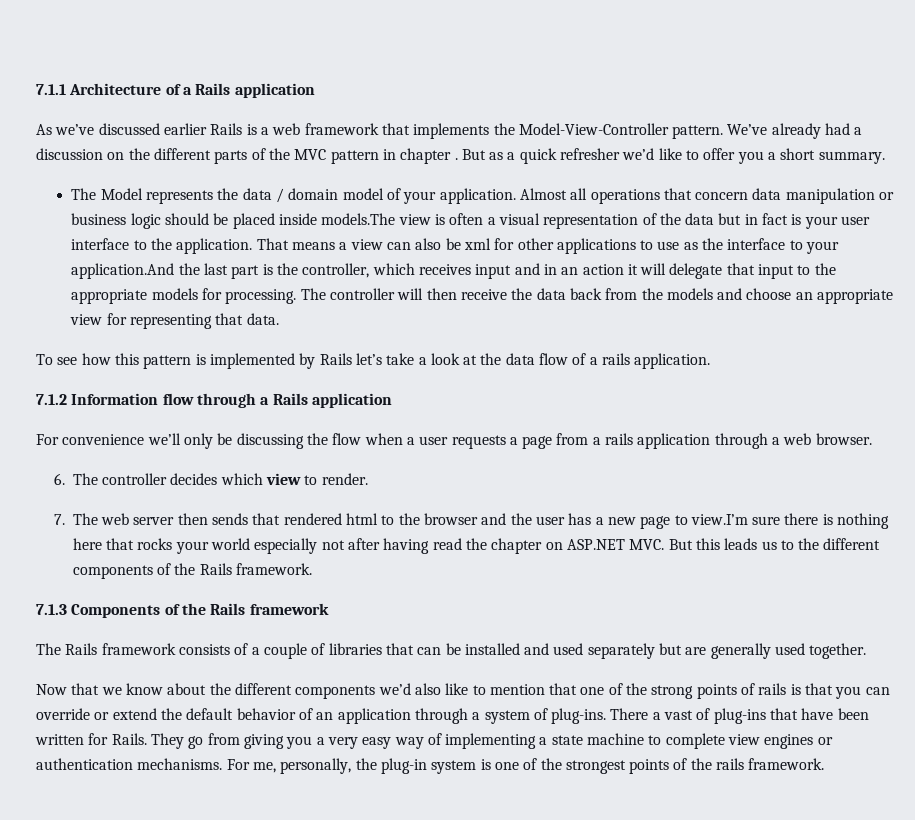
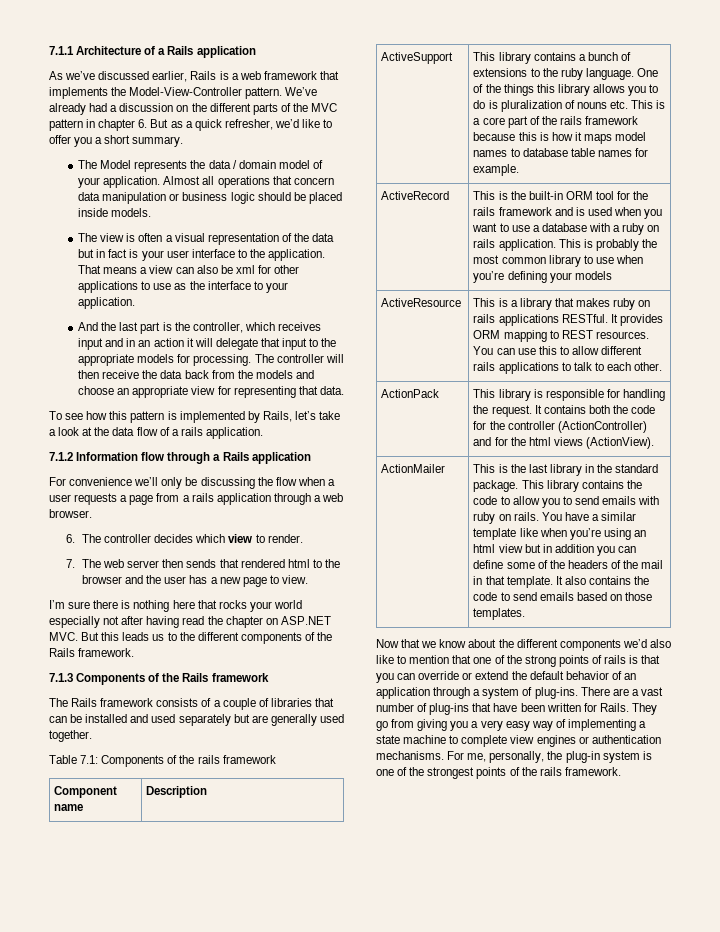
[163,123,207,135] earlier -> [152,71,188,82] earlier,
[454,158,458,160] . -> [138,119,148,128] 6.
[560,148,621,160] refresher -> [224,119,273,130] refresher,
[321,213,396,225] models.The -> [111,208,152,217] [78,233,98,242] models. // The
[71,263,175,279] application.And -> [78,297,136,309] [78,322,99,331] application. // And
[319,353,352,365] Rails -> [262,411,292,422] Rails,
[690,514,748,525] view.I’m -> [281,575,308,584] [49,600,65,609] view. // I’m
(867, 651) none -> [49,755,276,767] [54,786,118,798] [54,804,84,811] [146,786,208,798] [381,52,454,64] [473,52,631,64] [473,68,658,80] [473,84,659,96] [473,100,666,112] [473,116,639,128] [473,132,647,144] [473,148,648,157] [473,164,520,176] [381,191,450,200] [473,191,649,200] [473,207,663,219] [472,223,660,235] [473,239,657,251] [473,255,643,267] [473,271,612,283] [381,298,462,307] [473,298,651,310] [473,314,663,326] [473,330,649,342] [473,346,643,355] [473,362,663,374] [381,389,440,398] [473,389,665,401] [473,405,656,417] [473,421,647,433] [473,437,654,449] [381,464,446,473] [473,464,659,476] [473,480,642,492] [473,496,660,508] [473,512,637,524] [473,528,646,540] [473,544,637,556] [473,560,664,569] [473,576,650,588] [473,592,653,601] [473,608,526,620] // Table 7.1: Components of the rails framework // Component name | Description // ActiveSupport | This library contains a bunch of extensions to the ruby language. One of the things this library allows you to do is pluralization of nouns etc. This is a core part of the rails framework because this is how it maps model names to database table names for example. // ActiveRecord | This is the built-in ORM tool for the rails framework and is used when you want to use a database with a ruby on rails application. This is probably the most common library to use when you’re defining your models // ActiveResource | This is a library that makes ruby on rails applications RESTful. It provides ORM mapping to REST resources. You can use this to allow different rails applications to talk to each other. // ActionPack | This library is responsible for handling the request. It contains both the code for the controller (ActionController) and for the html views (ActionView). // ActionMailer | This is the last library in the standard package. This library contains the code to allow you to send emails with ruby on rails. You have a similar template like when you’re using an html view but in addition you can define some of the headers of the mail in that template. It also contains the code to send emails based on those templates.
(649, 714) none -> [612,688,629,696] are
(694, 715) none -> [376,703,414,712] number

